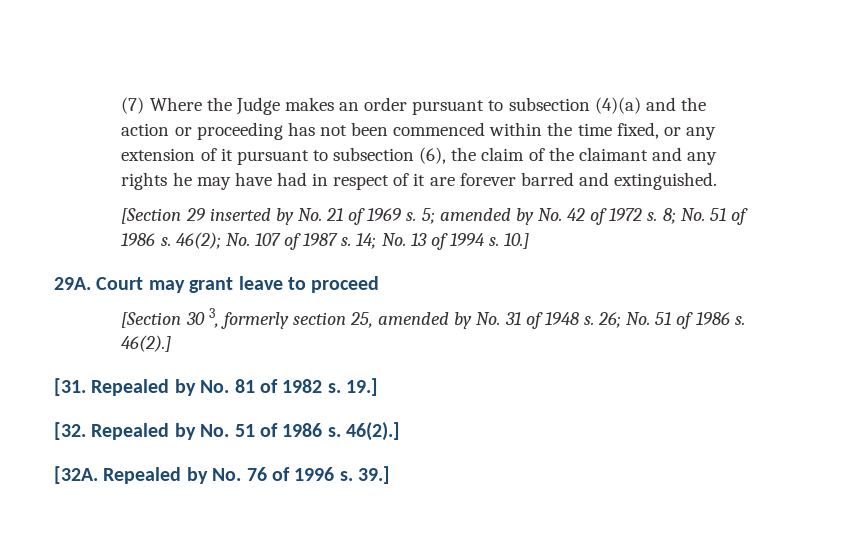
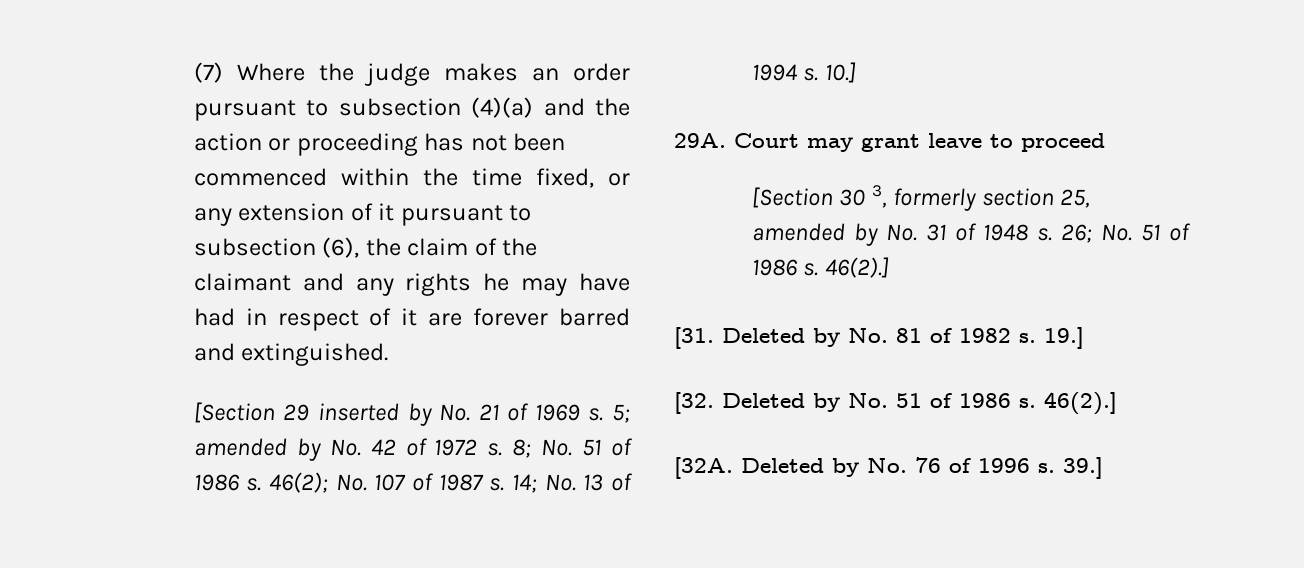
[235,97,280,115] Judge -> [364,63,431,86] judge
[91,379,170,396] Repealed -> [722,328,805,343] Deleted
[91,423,170,440] Repealed -> [722,393,805,408] Deleted
[103,467,182,484] Repealed -> [741,458,824,473] Deleted

